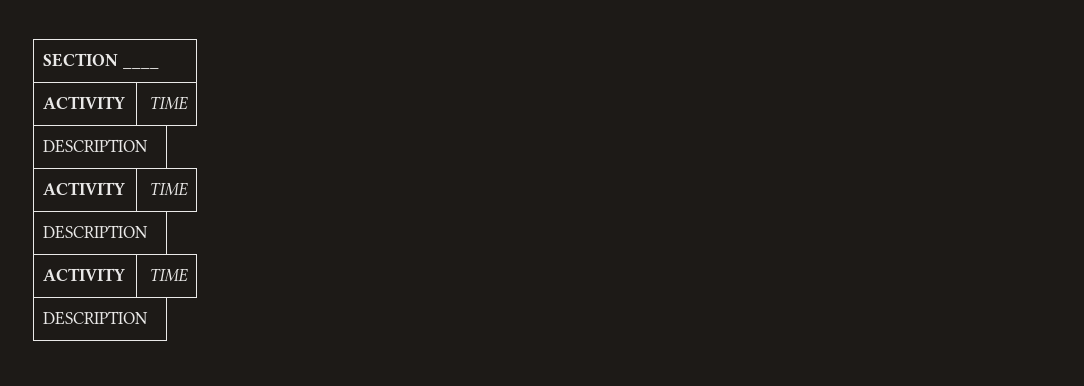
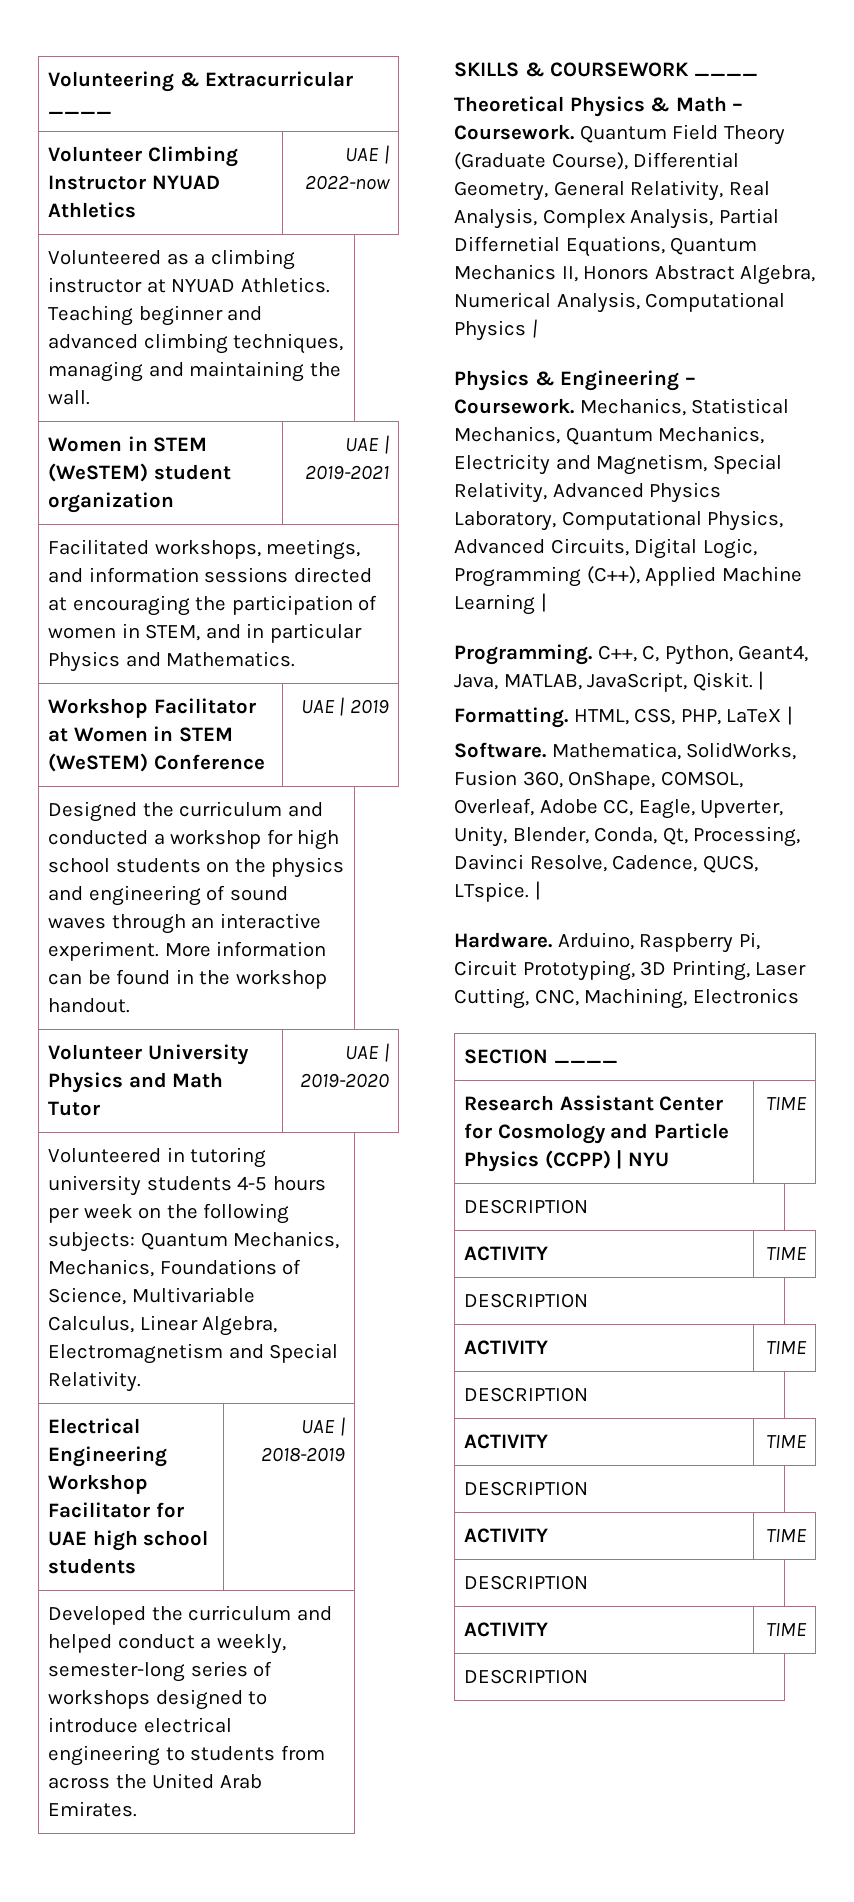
[43,53,160,69] [43,96,126,109] [148,96,188,110] [43,139,149,153] [43,182,126,195] [148,182,188,196] [43,225,149,239] [43,268,126,281] [148,268,188,282] [43,311,149,325] SECTION ____ // ACTIVITY | TIME // DESCRIPTION // ACTIVITY | TIME // DESCRIPTION // ACTIVITY | TIME // DESCRIPTION -> [48,71,354,92] [48,111,113,114] [48,146,238,167] [48,175,220,190] [48,202,137,218] [345,145,389,164] [304,175,390,190] [48,249,295,270] [48,277,330,293] [48,305,263,326] [48,333,344,354] [48,361,341,382] [48,390,91,405] [48,436,208,452] [48,463,231,482] [48,492,175,513] [345,435,389,454] [304,465,389,480] [48,539,361,560] [48,567,372,583] [48,595,378,616] [48,623,362,643] [48,651,296,672] [48,698,256,718] [48,726,233,742] [48,753,265,772] [300,697,389,716] [48,801,323,822] [48,829,340,850] [48,857,345,878] [48,885,288,906] [48,913,321,934] [48,941,327,961] [48,969,327,989] [48,998,131,1013] [48,1044,249,1065] [48,1072,224,1093] [48,1101,101,1116] [345,1043,389,1062] [299,1073,390,1088] [48,1147,267,1168] [48,1175,326,1196] [48,1203,290,1224] [48,1231,340,1252] [48,1259,302,1277] [48,1287,255,1305] [48,1315,278,1336] [48,1343,339,1364] [48,1371,142,1392] [48,1418,141,1434] [48,1446,168,1467] [48,1474,149,1494] [48,1502,184,1518] [48,1530,209,1551] [48,1558,137,1574] [301,1417,345,1436] [260,1447,345,1462] [48,1605,332,1625] [48,1634,286,1654] [48,1661,273,1682] [48,1689,268,1710] [48,1717,232,1733] [48,1745,325,1766] [48,1773,262,1789] [48,1801,138,1817] [454,62,758,77] [454,96,744,117] [454,124,785,145] [454,152,740,170] [454,180,770,201] [454,208,779,229] [454,236,758,257] [454,264,816,285] [454,292,786,313] [454,319,537,341] [454,370,696,391] [454,398,790,416] [454,426,765,445] [454,454,782,475] [454,482,722,503] [454,510,784,531] [454,538,757,559] [454,566,802,587] [454,593,547,615] [454,644,809,665] [454,671,765,692] [454,706,793,728] [454,742,797,760] [454,770,743,790] [454,798,784,819] [454,826,801,847] [454,854,758,873] [454,881,541,902] [454,932,760,953] [454,960,807,981] [454,988,799,1009] [464,1049,618,1064] [464,1095,724,1111] [464,1123,729,1144] [464,1150,669,1172] [765,1097,807,1110] [464,1199,589,1214] [464,1246,549,1261] [765,1247,807,1260] [464,1293,589,1308] [464,1340,549,1355] [765,1341,807,1354] [464,1387,589,1402] [464,1434,549,1449] [765,1435,807,1448] [464,1481,589,1496] [464,1528,549,1543] [765,1529,807,1542] [464,1575,589,1590] [464,1622,549,1637] [765,1623,807,1636] [464,1669,589,1684] Volunteering & Extracurricular ____ // Volunteer Climbing Instructor NYUAD Athletics | UAE | 2022-now // Volunteered as a climbing instructor at NYUAD Athletics. Teaching beginner and advanced climbing techniques, managing and maintaining the wall. // Women in STEM (WeSTEM) student organization | UAE | 2019-2021 // Facilitated workshops, meetings, and information sessions directed at encouraging the participation of women in STEM, and in particular Physics and Mathematics. // Workshop Facilitator at Women in STEM (WeSTEM) Conference | UAE | 2019 // Designed the curriculum and conducted a workshop for high school students on the physics and engineering of sound waves through an interactive experiment. More information can be found in the workshop handout. // Volunteer University Physics and Math Tutor | UAE | 2019-2020 // Volunteered in tutoring university students 4-5 hours per week on the following subjects: Quantum Mechanics, Mechanics, Foundations of Science, Multivariable Calculus, Linear Algebra, Electromagnetism and Special Relativity. // Electrical Engineering Workshop Facilitator for UAE high school students | UAE | 2018-2019 // Developed the curriculum and helped conduct a weekly, semester-long series of workshops designed to introduce electrical engineering to students from across the United Arab Emirates. // SKILLS & COURSEWORK ____ // Theoretical Physics & Math – Coursework. Quantum Field Theory (Graduate Course), Differential Geometry, General Relativity, Real Analysis, Complex Analysis, Partial Differnetial Equations, Quantum Mechanics II, Honors Abstract Algebra, Numerical Analysis, Computational Physics | // Physics & Engineering – Coursework. Mechanics, Statistical Mechanics, Quantum Mechanics, Electricity and Magnetism, Special Relativity, Advanced Physics Laboratory, Computational Physics, Advanced Circuits, Digital Logic, Programming (C++), Applied Machine Learning | // Programming. C++, C, Python, Geant4, Java, MATLAB, JavaScript, Qiskit. | // Formatting. HTML, CSS, PHP, LaTeX | // Software. Mathematica, SolidWorks, Fusion 360, OnShape, COMSOL, Overleaf, Adobe CC, Eagle, Upverter, Unity, Blender, Conda, Qt, Processing, Davinci Resolve, Cadence, QUCS, LTspice. | // Hardware. Arduino, Raspberry Pi, Circuit Prototyping, 3D Printing, Laser Cutting, CNC, Machining, Electronics // SECTION ____ // Research Assistant Center for Cosmology and Particle Physics (CCPP) | NYU | TIME // DESCRIPTION // ACTIVITY | TIME // DESCRIPTION // ACTIVITY | TIME // DESCRIPTION // ACTIVITY | TIME // DESCRIPTION // ACTIVITY | TIME // DESCRIPTION // ACTIVITY | TIME // DESCRIPTION

